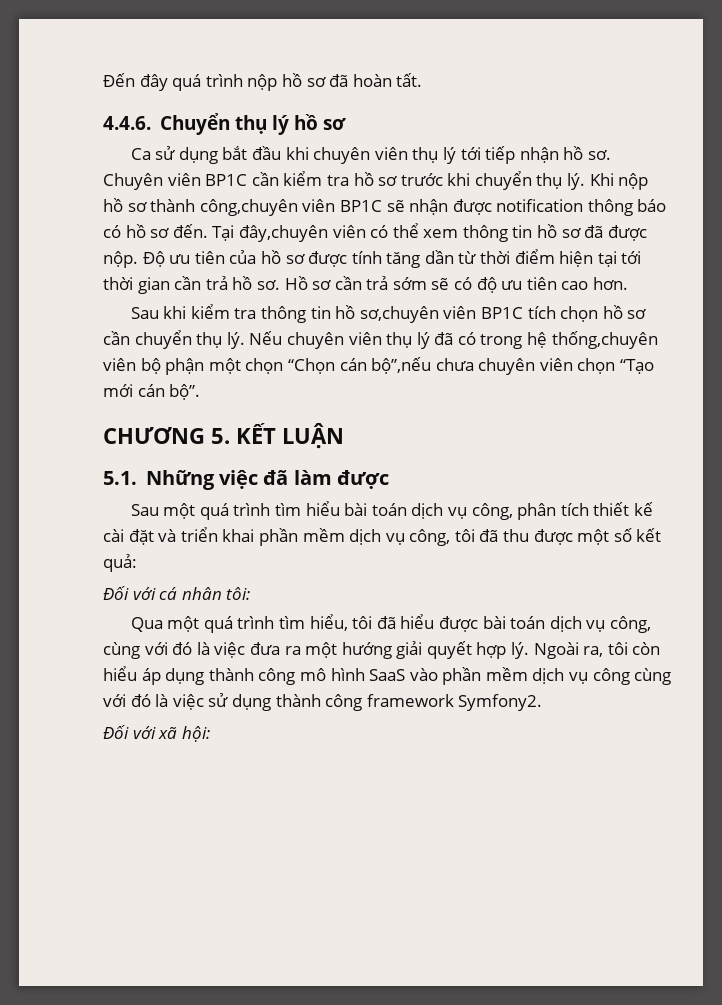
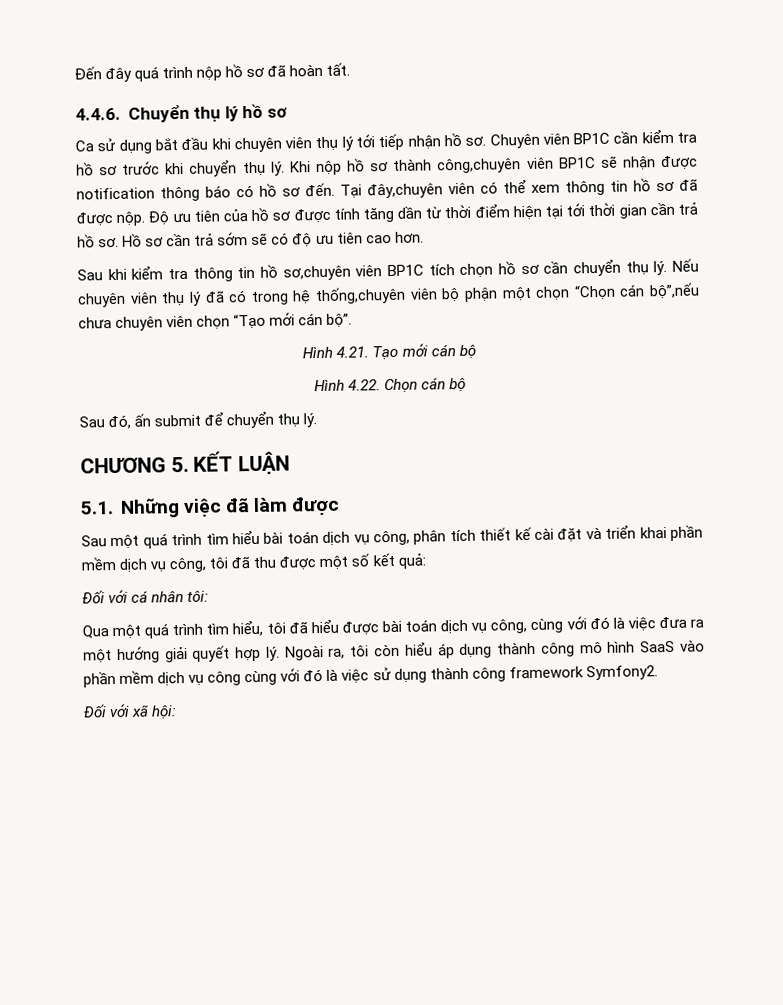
(201, 392) none -> [302,343,476,361] [313,377,467,394] [79,411,318,430] // Hình 4.21. Tạo mới cán bộ // Hình 4.22. Chọn cán bộ // Sau đó, ấn submit để chuyển thụ lý.

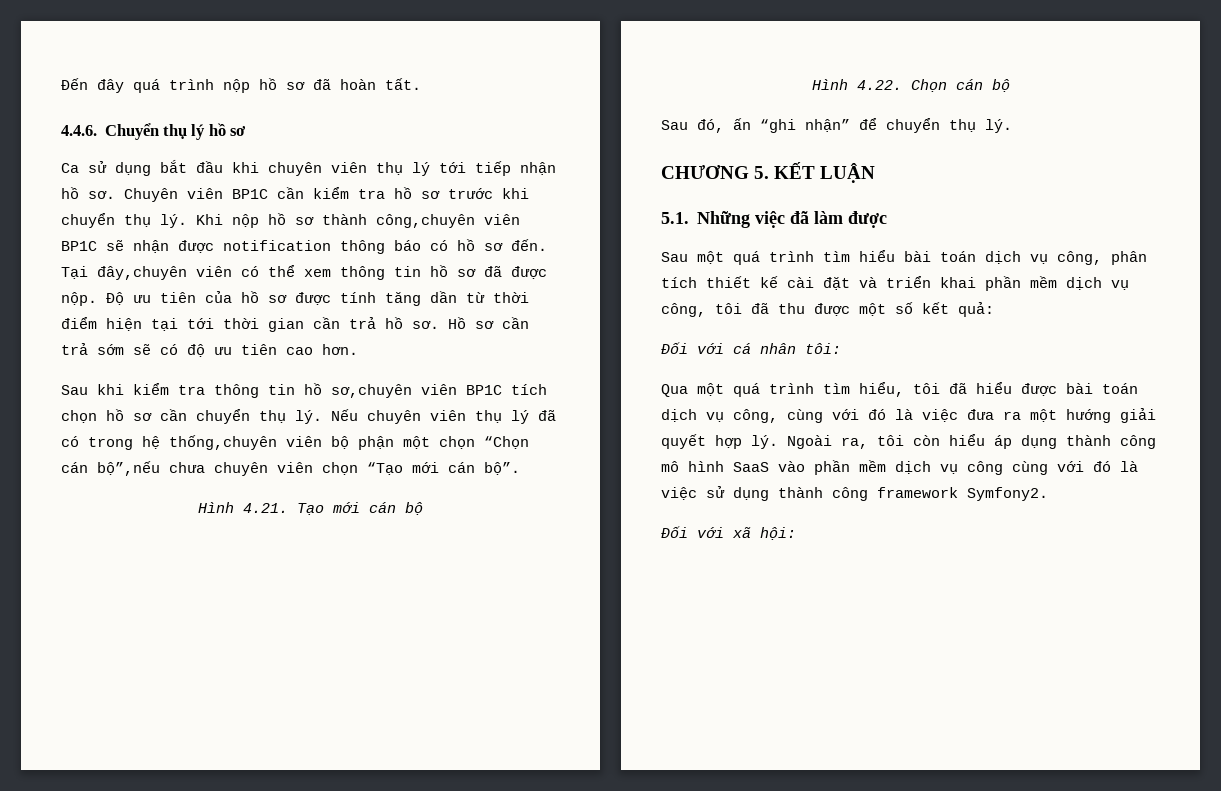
[154,414,202,427] submit -> [760,119,850,133] “ghi nhận”

